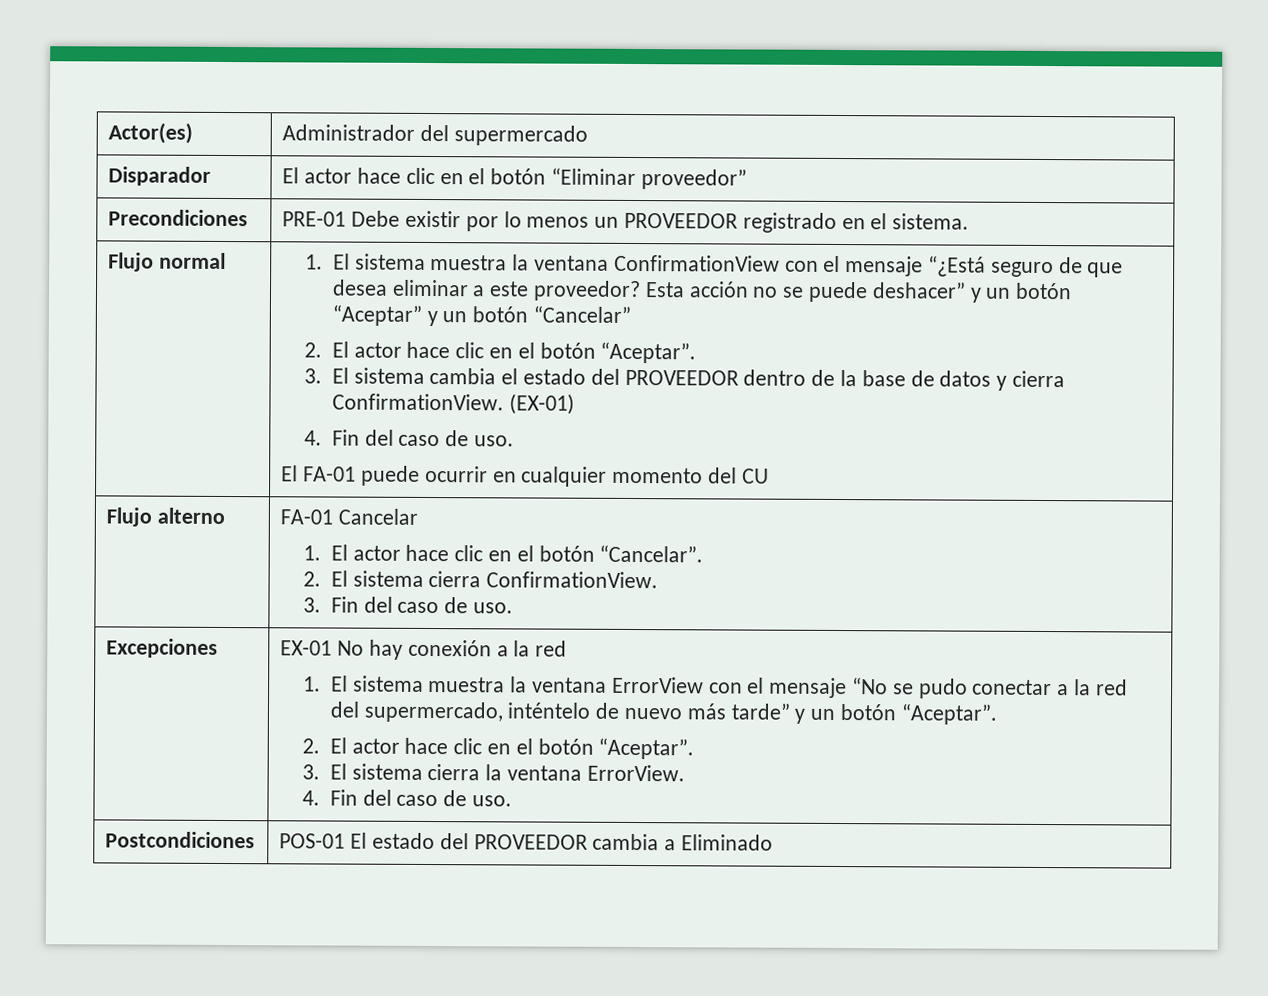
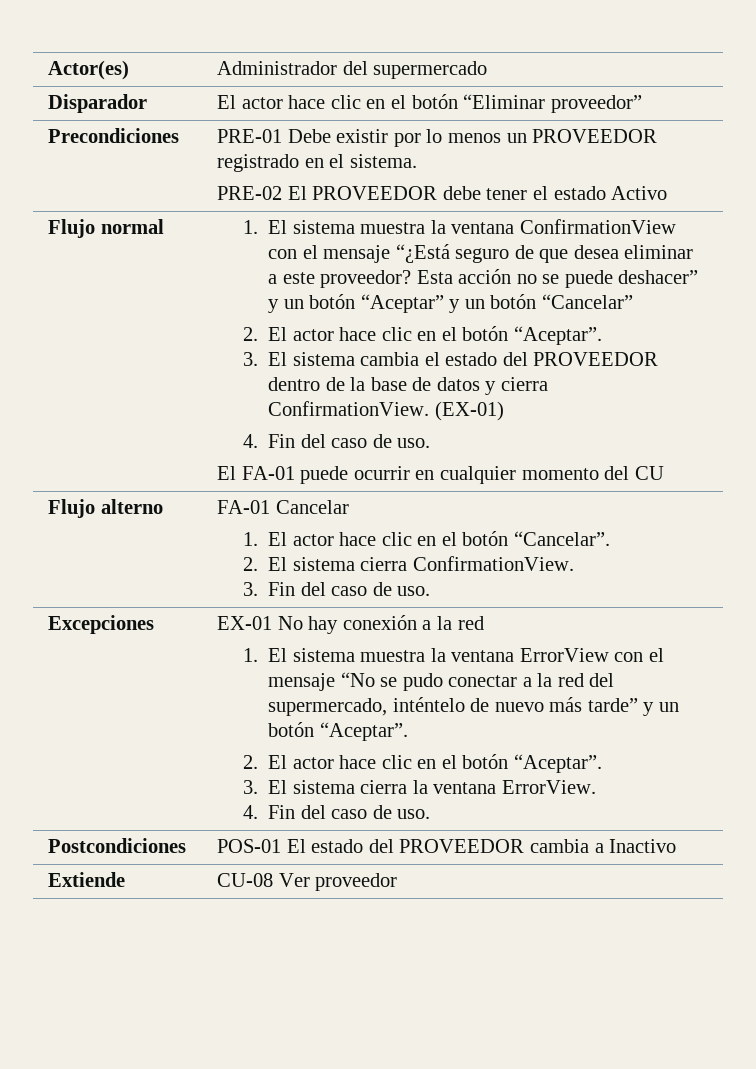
(970, 221) none -> [217,186,668,200] // PRE-02 El PROVEEDOR debe tener el estado Activo
[681,834,774,851] Eliminado -> [609,839,677,853] [48,872,126,887] [217,873,398,891] Inactivo // Extiende | CU-08 Ver proveedor

